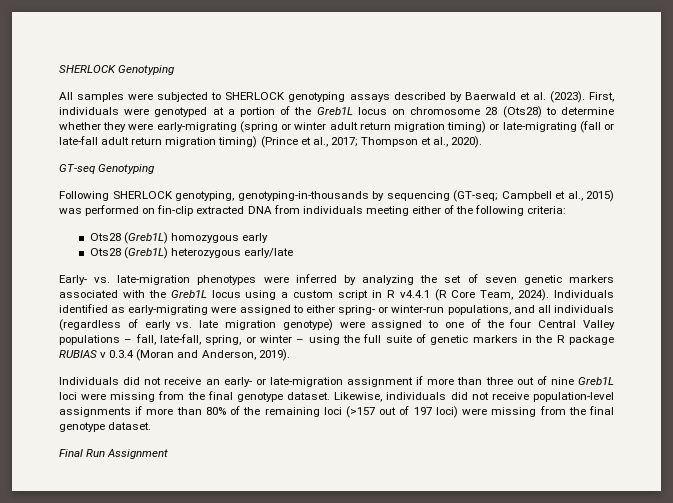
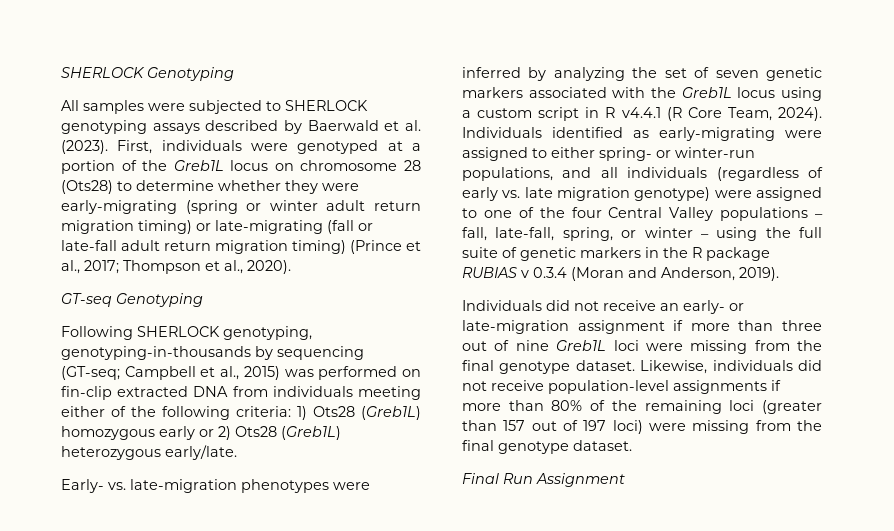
(567, 210) // -> [297,406,307,420] 1)
(268, 238) // -> [199,426,231,440] or 2)
[243,248,293,258] early/late -> [165,445,237,460] early/late.
[346,406,376,418] (>157 -> [762,400,822,414] [462,420,526,431] (greater than 157

